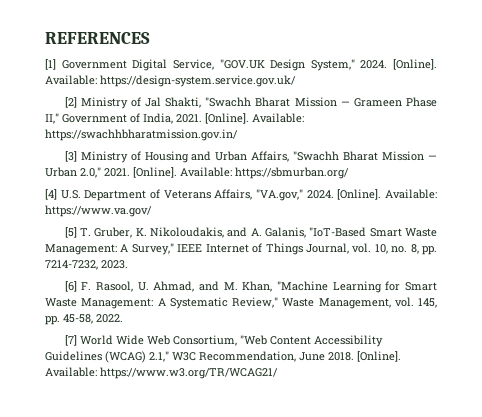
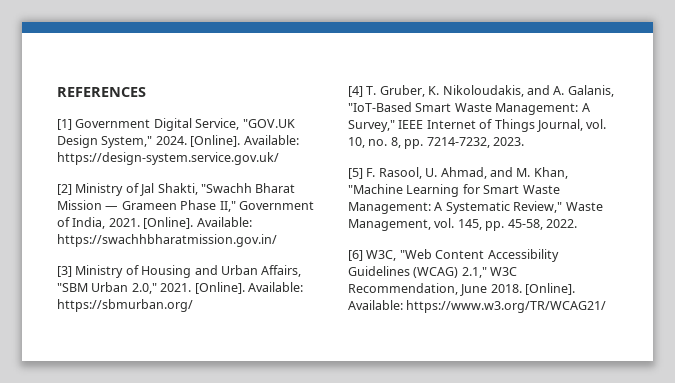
[293,151,437,161] "Swachh Bharat Mission — -> [57,283,88,292] "SBM
[60,189,438,201] [45,205,152,217] [64,227,77,238] U.S. Department of Veterans Affairs, "VA.gov," 2024. [Online]. Available: https://www.va.gov/ // [5] -> (363, 91) none
[64,281,77,292] [6] -> [348,168,363,179] [5]
[64,335,237,346] [7] World Wide Web Consortium, -> [348,250,397,261] [6] W3C,

